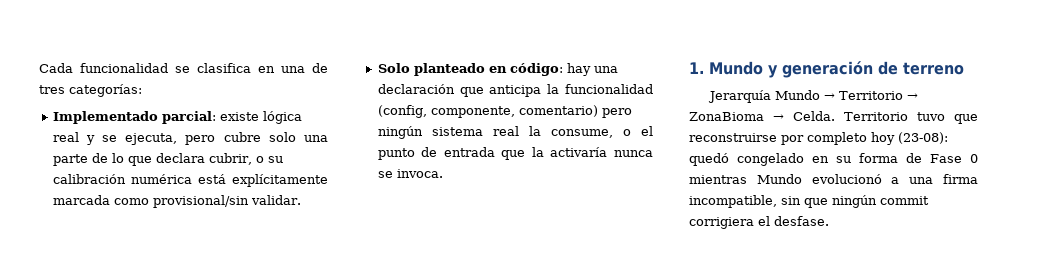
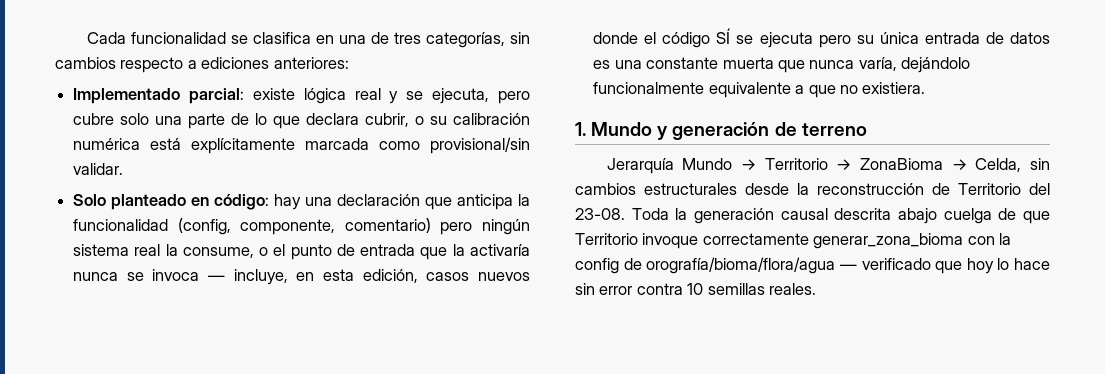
[69,84,142,97] categorías: -> [425,32,531,48] [55,57,349,73] categorías, sin cambios respecto a ediciones anteriores:
[396,169,443,178] invoca. -> [152,269,530,285] [593,28,1050,48] [593,57,971,73] [593,82,926,98] invoca — incluye, en esta edición, casos nuevos donde el código SÍ se ejecuta pero su única entrada de datos es una constante muerta que nunca varía, dejándolo funcionalmente equivalente a que no existiera.
[793,111,978,124] [689,132,948,145] [689,153,978,166] [689,174,978,184] [689,195,929,208] [689,216,829,229] Celda. Territorio tuvo que reconstruirse por completo hoy (23-08): quedó congelado en su forma de Fase 0 mientras Mundo evolucionó a una firma incompatible, sin que ningún commit corrigiera el desfase. -> [975,158,1050,172] [575,183,1050,195] [575,208,1050,224] [575,233,1012,249] [575,257,1050,274] [575,283,817,295] Celda, sin cambios estructurales desde la reconstrucción de Territorio del 23-08. Toda la generación causal descrita abajo cuelga de que Territorio invoque correctamente generar_zona_bioma con la config de orografía/bioma/flora/agua — verificado que hoy lo hace sin error contra 10 semillas reales.

